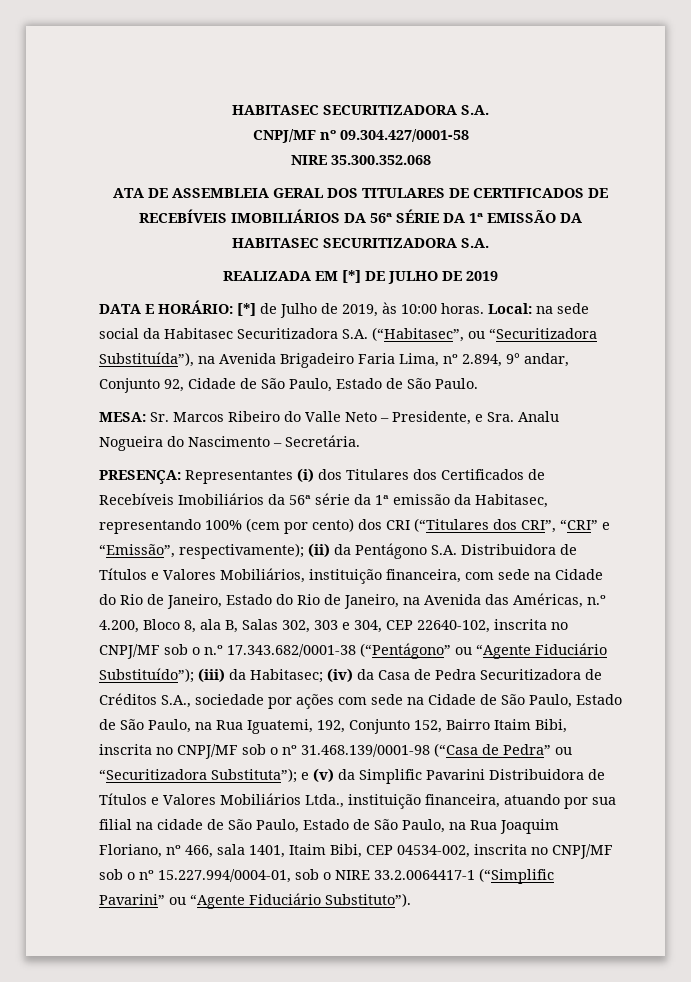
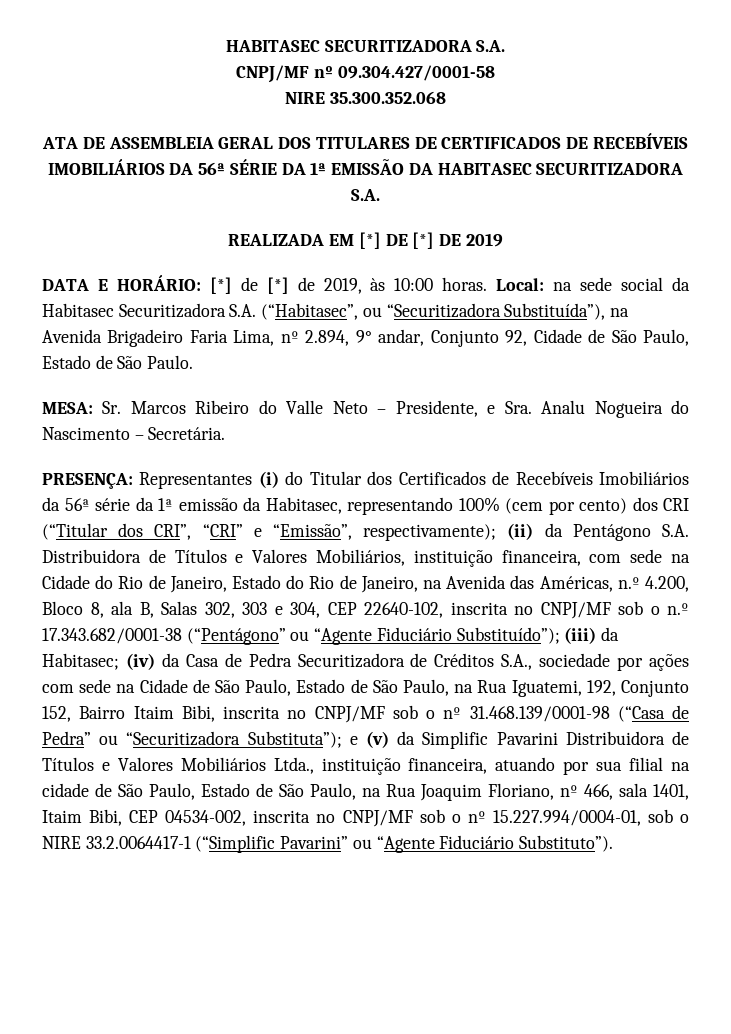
[388,271,438,284] JULHO -> [412,232,435,249] [*]
[280,303,317,318] Julho -> [266,277,289,294] [*]
[318,469,409,480] dos Titulares -> [285,471,362,485] do Titular
[414,518,489,532] (“Titulares -> [42,523,108,540] (“Titular

